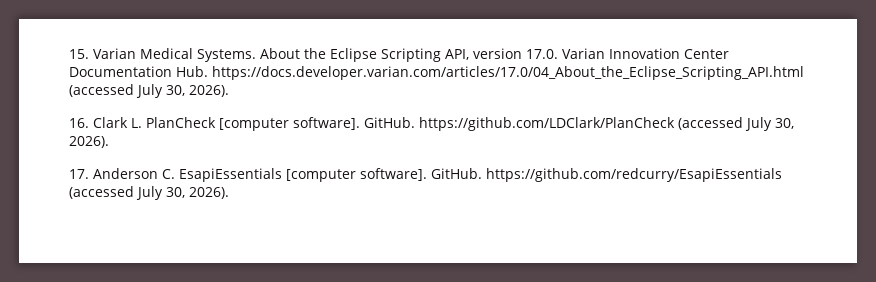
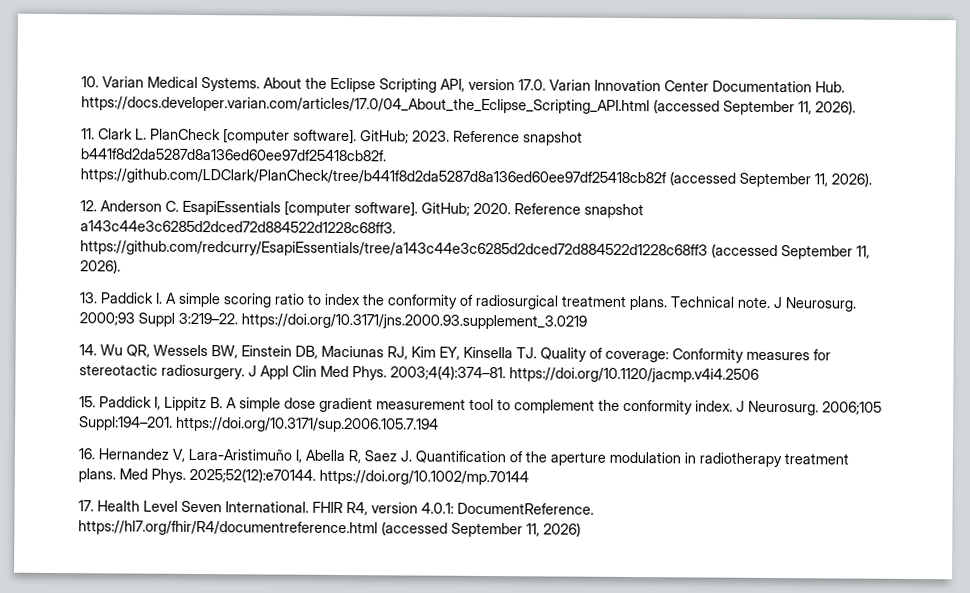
[69,49,89,59] 15. -> [81,76,99,88] 10.
[136,84,229,98] [69,118,89,128] July 30, 2026). // 16. -> [723,100,856,116] [81,128,95,140] September 11, 2026). // 11.
[364,117,794,131] [69,136,109,148] [69,169,89,179] GitHub. https://github.com/LDClark/PlanCheck (accessed July 30, 2026). // 17. -> [360,130,583,146] [80,148,387,162] [80,168,872,188] [80,200,97,212] GitHub; 2023. Reference snapshot b441f8d2da5287d8a136ed60ee97df25418cb82f. https://github.com/LDClark/PlanCheck/tree/b441f8d2da5287d8a136ed60ee97df25418cb82f (accessed September 11, 2026). // 12.
[431,168,782,182] [69,186,229,200] GitHub. https://github.com/redcurry/EsapiEssentials (accessed July 30, 2026). -> [421,202,644,219] [80,220,396,234] [80,240,870,260] [80,259,121,274] [79,292,857,312] [79,312,587,330] [79,344,831,363] [79,364,759,383] [79,396,882,416] [79,416,439,433] [78,448,849,468] [78,467,529,486] [78,500,594,516] [78,520,581,538] GitHub; 2020. Reference snapshot a143c44e3c6285d2dced72d884522d1228c68ff3. https://github.com/redcurry/EsapiEssentials/tree/a143c44e3c6285d2dced72d884522d1228c68ff3 (accessed September 11, 2026). // 13. Paddick I. A simple scoring ratio to index the conformity of radiosurgical treatment plans. Technical note. J Neurosurg. 2000;93 Suppl 3:219–22. https://doi.org/10.3171/jns.2000.93.supplement_3.0219 // 14. Wu QR, Wessels BW, Einstein DB, Maciunas RJ, Kim EY, Kinsella TJ. Quality of coverage: Conformity measures for stereotactic radiosurgery. J Appl Clin Med Phys. 2003;4(4):374–81. https://doi.org/10.1120/jacmp.v4i4.2506 // 15. Paddick I, Lippitz B. A simple dose gradient measurement tool to complement the conformity index. J Neurosurg. 2006;105 Suppl:194–201. https://doi.org/10.3171/sup.2006.105.7.194 // 16. Hernandez V, Lara-Aristimuño I, Abella R, Saez J. Quantification of the aperture modulation in radiotherapy treatment plans. Med Phys. 2025;52(12):e70144. https://doi.org/10.1002/mp.70144 // 17. Health Level Seven International. FHIR R4, version 4.0.1: DocumentReference. https://hl7.org/fhir/R4/documentreference.html (accessed September 11, 2026)

